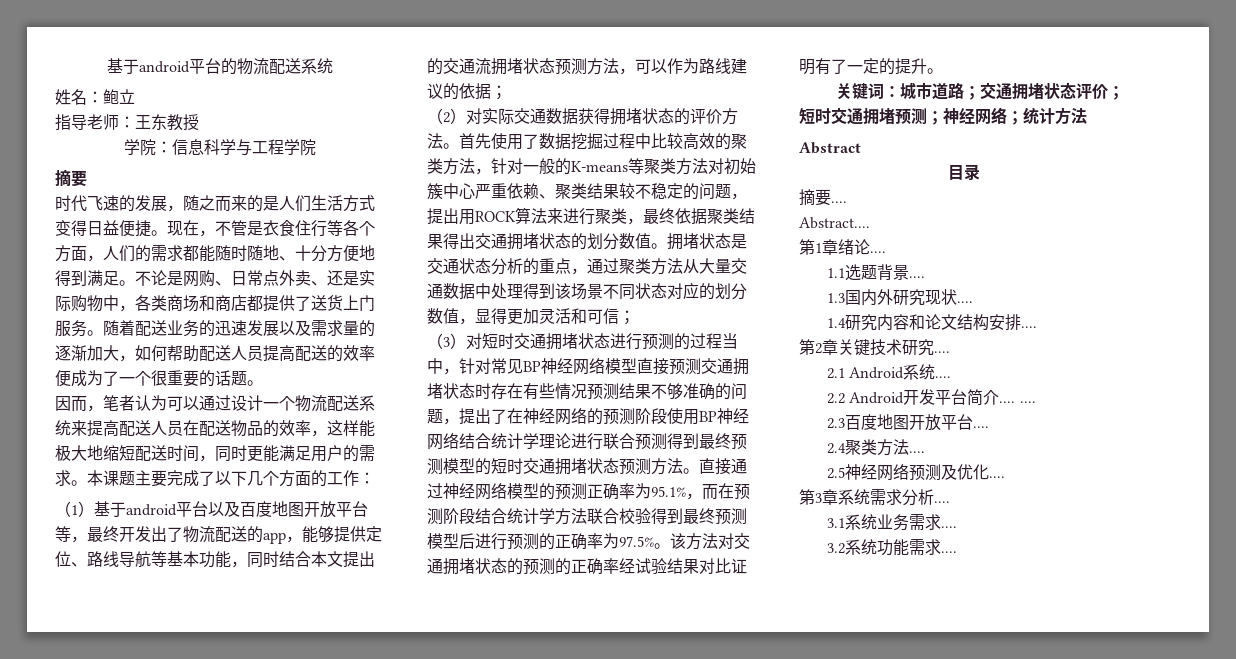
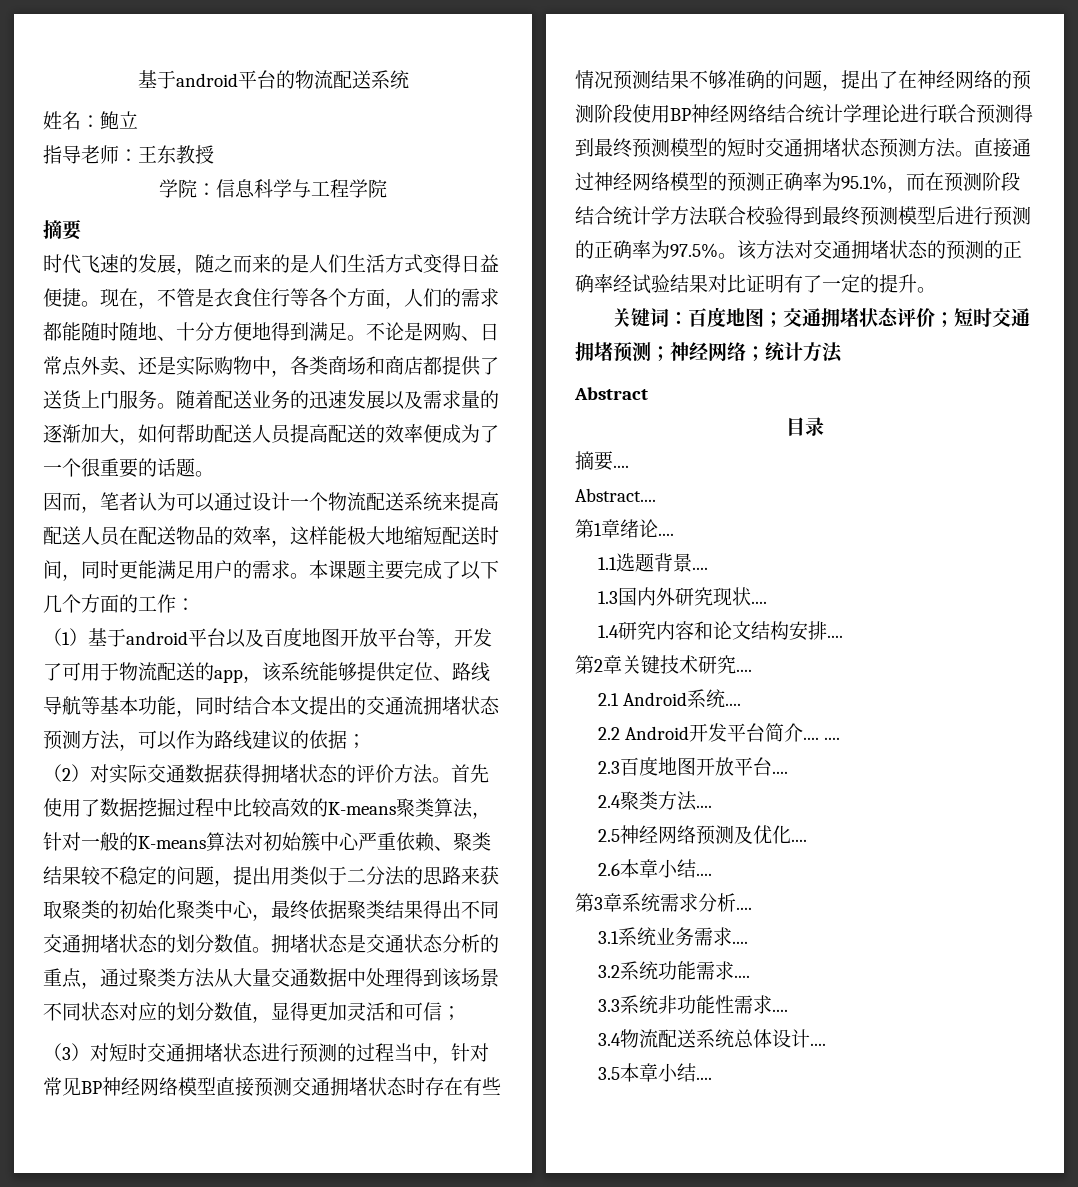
[87,526,183,542] 最终开发出了 -> [454,628,492,647] [43,662,119,681] 开发了可用于
(302, 539) none -> [262,662,319,682] 该系统
[731,134,747,149] [427,158,459,175] 聚类方 -> [328,798,453,817] K-means聚类算
[628,158,692,175] 等聚类方 -> [206,832,225,851] 算
[475,207,627,225] ROCK算法来进行聚类 -> [290,866,499,886] [43,900,253,919] 类似于二分法的思路来获取聚类的初始化聚类中心
(475, 241) none -> [461,900,499,919] 不同
[899,82,964,100] 城市道路 -> [688,307,765,327] 百度地图
(1005, 477) none -> [597,859,712,878] // 2.6本章小结....
(957, 552) none -> [597,995,788,1014] [597,1029,826,1048] [597,1063,712,1082] // 3.3系统非功能性需求.... // 3.4物流配送系统总体设计.... // 3.5本章小结....

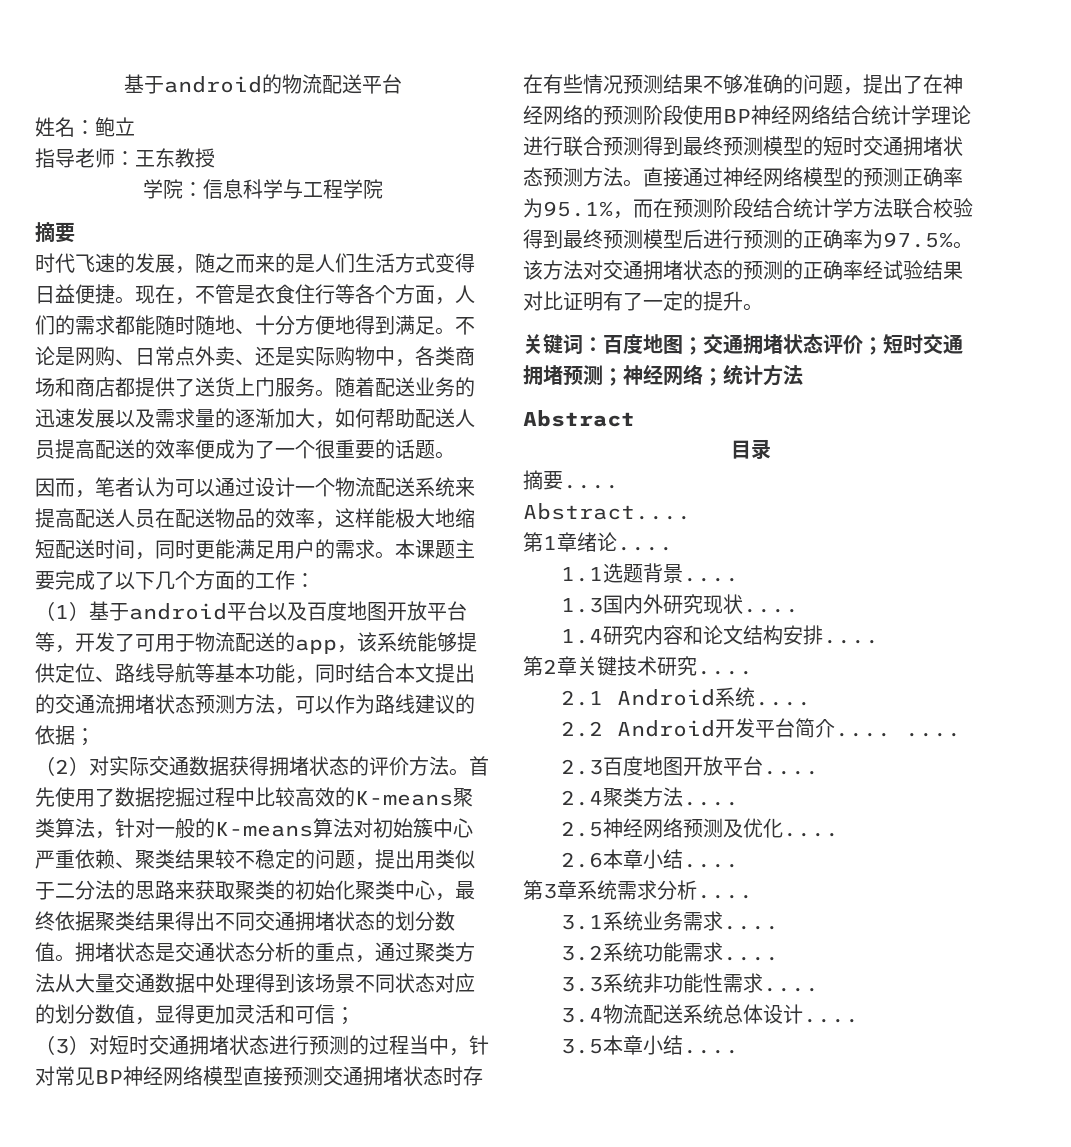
[137,70,276,89] 基于android平台 -> [123,74,262,94] 基于android
[370,70,409,89] 系统 -> [361,74,402,94] 平台

